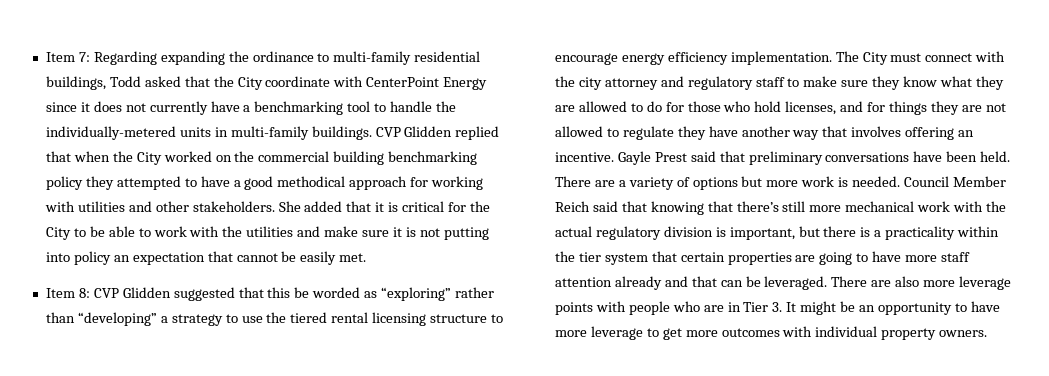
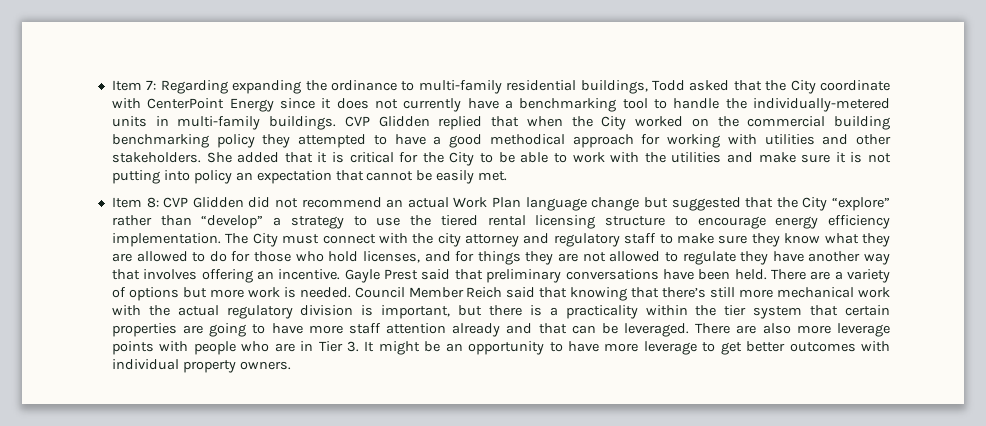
[173,287,452,301] suggested that this be worded as “exploring” -> [248,197,891,211] did not recommend an actual Work Plan language change but suggested that the City “explore”
[77,312,157,326] “developing” -> [201,215,264,229] “develop”
[685,330,718,337] more -> [746,341,786,352] better

